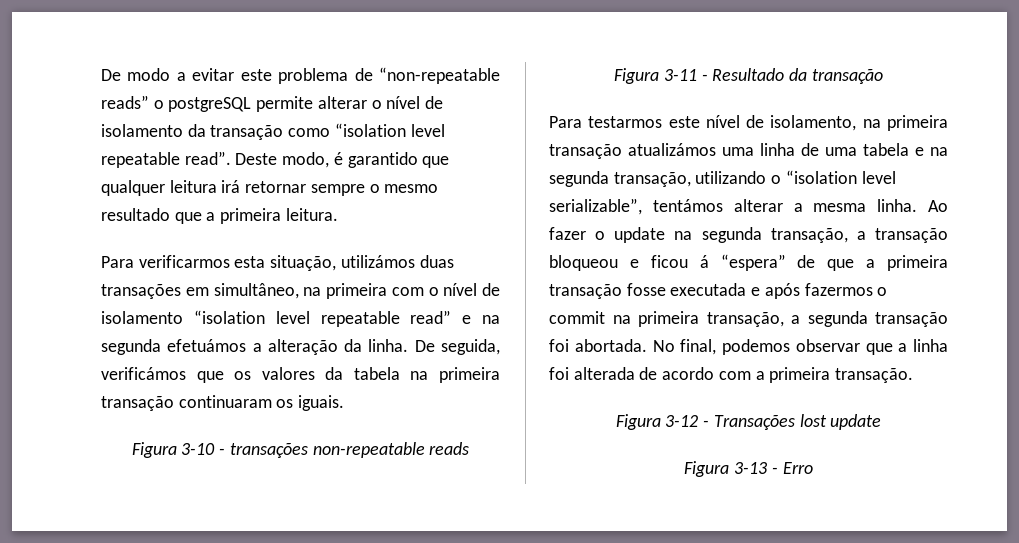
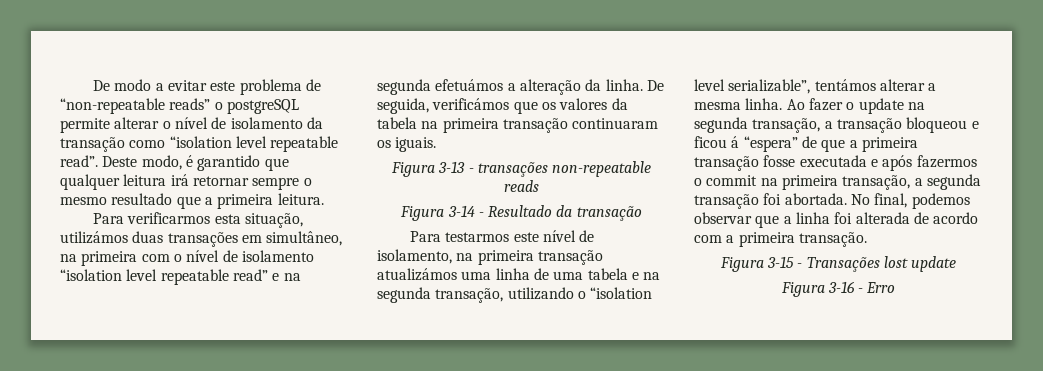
[181,443,216,455] 3-10 -> [438,161,466,173] 3-13
[663,69,697,81] 3-11 -> [447,205,475,217] 3-14
[665,415,699,427] 3-12 -> [767,256,795,268] 3-15
[734,462,768,474] 3-13 -> [827,281,855,293] 3-16

